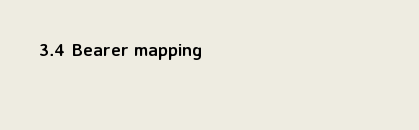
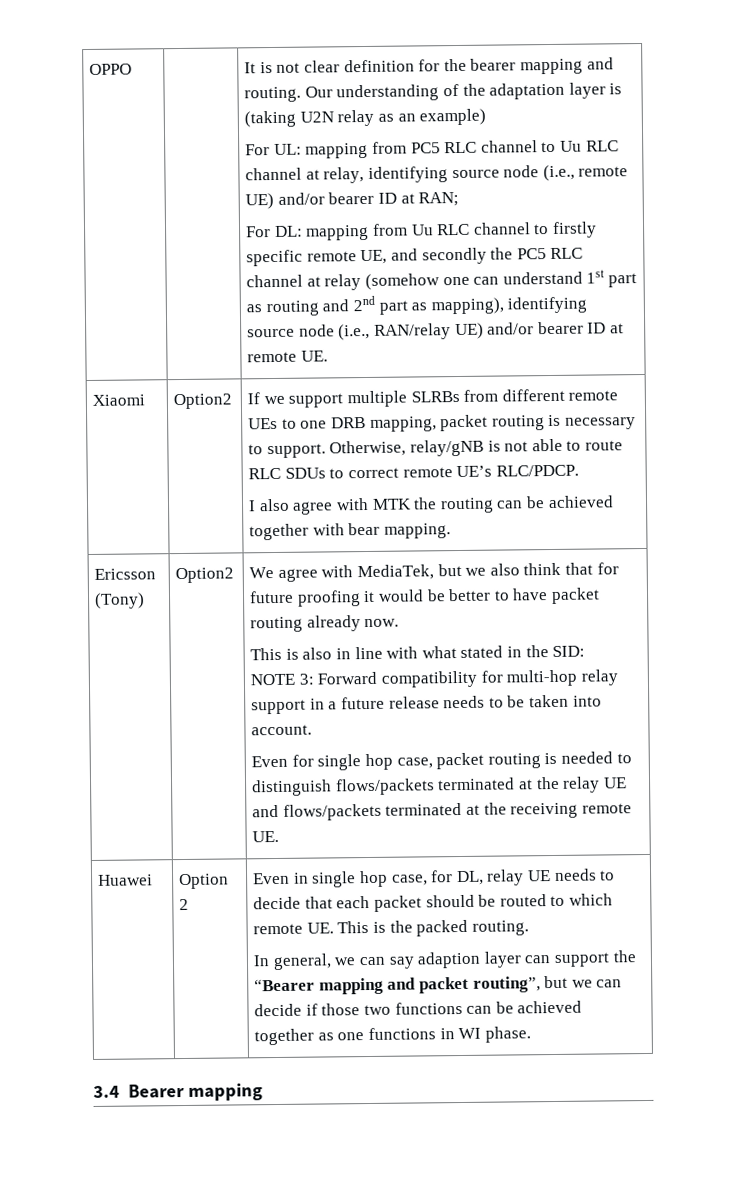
(39, 50) none -> [89,63,133,75] [244,57,614,75] [244,82,623,103] [244,108,487,128] [245,140,619,159] [245,164,629,184] [245,191,460,210] [246,221,597,241] [246,247,584,267] [246,269,637,291] [246,295,588,317] [247,321,624,341] [247,350,328,363] [92,394,146,406] [173,393,233,410] [247,388,619,408] [248,414,636,432] [248,438,623,459] [248,464,579,480] [248,495,614,515] [249,522,451,541] [94,568,157,580] [94,592,146,609] [175,567,235,584] [249,562,619,582] [249,587,600,607] [250,615,400,633] [250,645,586,661] [250,669,618,688] [251,694,602,715] [251,724,313,736] [251,751,632,771] [252,776,627,797] [252,802,632,821] [252,830,280,843] [98,874,154,886] [179,873,230,890] [179,898,190,911] [253,868,616,888] [253,893,613,912] [253,919,529,937] [253,950,636,971] [254,975,623,995] [254,1000,583,1017] [254,1026,531,1046] OPPO | | It is not clear definition for the bearer mapping and routing. Our understanding of the adaptation layer is (taking U2N relay as an example) // For UL: mapping from PC5 RLC channel to Uu RLC channel at relay, identifying source node (i.e., remote UE) and/or bearer ID at RAN; // For DL: mapping from Uu RLC channel to firstly specific remote UE, and secondly the PC5 RLC channel at relay (somehow one can understand 1st part as routing and 2nd part as mapping), identifying source node (i.e., RAN/relay UE) and/or bearer ID at remote UE. // Xiaomi | Option2 | If we support multiple SLRBs from different remote UEs to one DRB mapping, packet routing is necessary to support. Otherwise, relay/gNB is not able to route RLC SDUs to correct remote UE’s RLC/PDCP. // I also agree with MTK the routing can be achieved together with bear mapping. // Ericsson (Tony) | Option2 | We agree with MediaTek, but we also think that for future proofing it would be better to have packet routing already now. // This is also in line with what stated in the SID: // NOTE 3: Forward compatibility for multi-hop relay support in a future release needs to be taken into account. // Even for single hop case, packet routing is needed to distinguish flows/packets terminated at the relay UE and flows/packets terminated at the receiving remote UE. // Huawei | Option 2 | Even in single hop case, for DL, relay UE needs to decide that each packet should be routed to which remote UE. This is the packed routing. // In general, we can say adaption layer can support the “Bearer mapping and packet routing”, but we can decide if those two functions can be achieved together as one functions in WI phase. //

